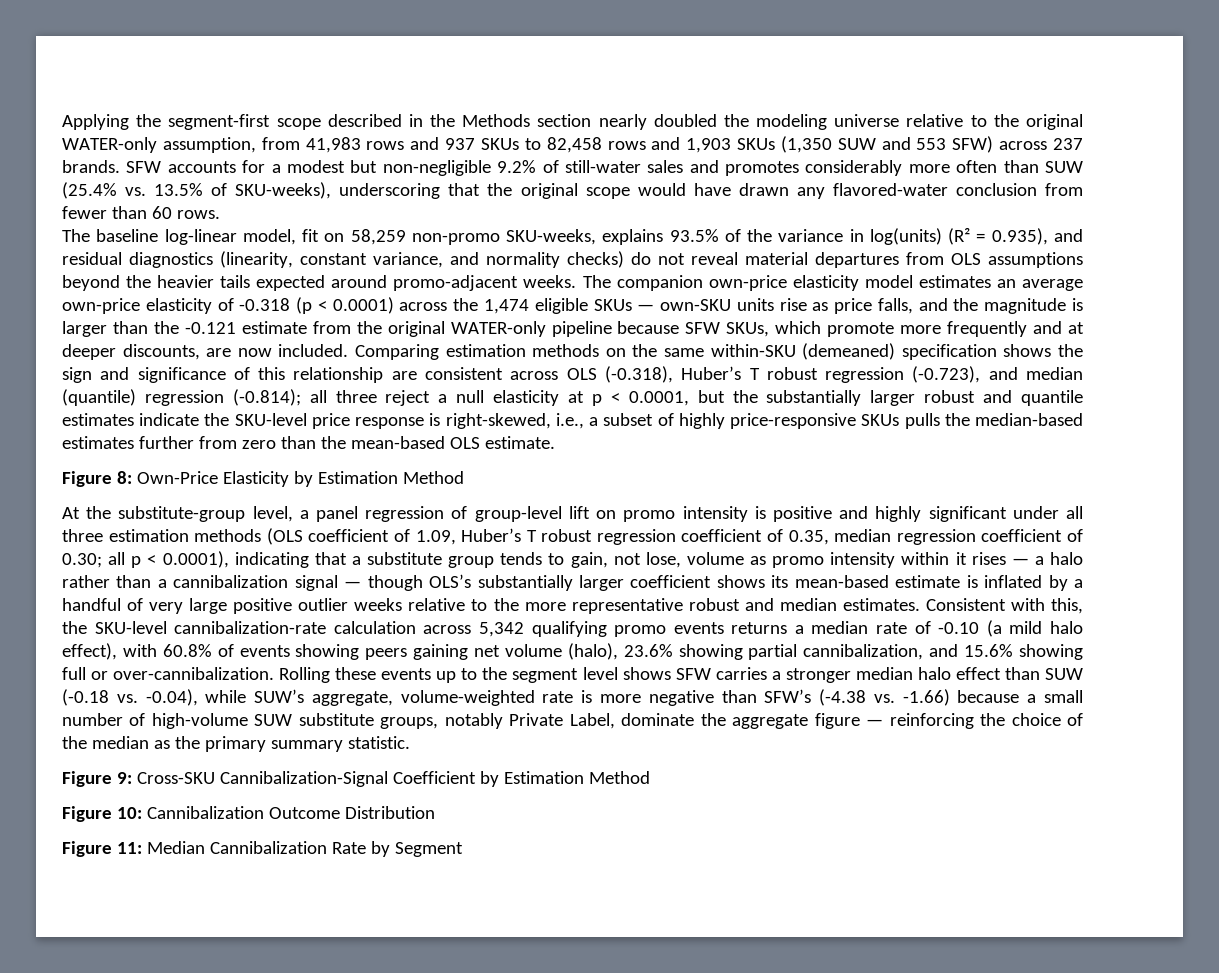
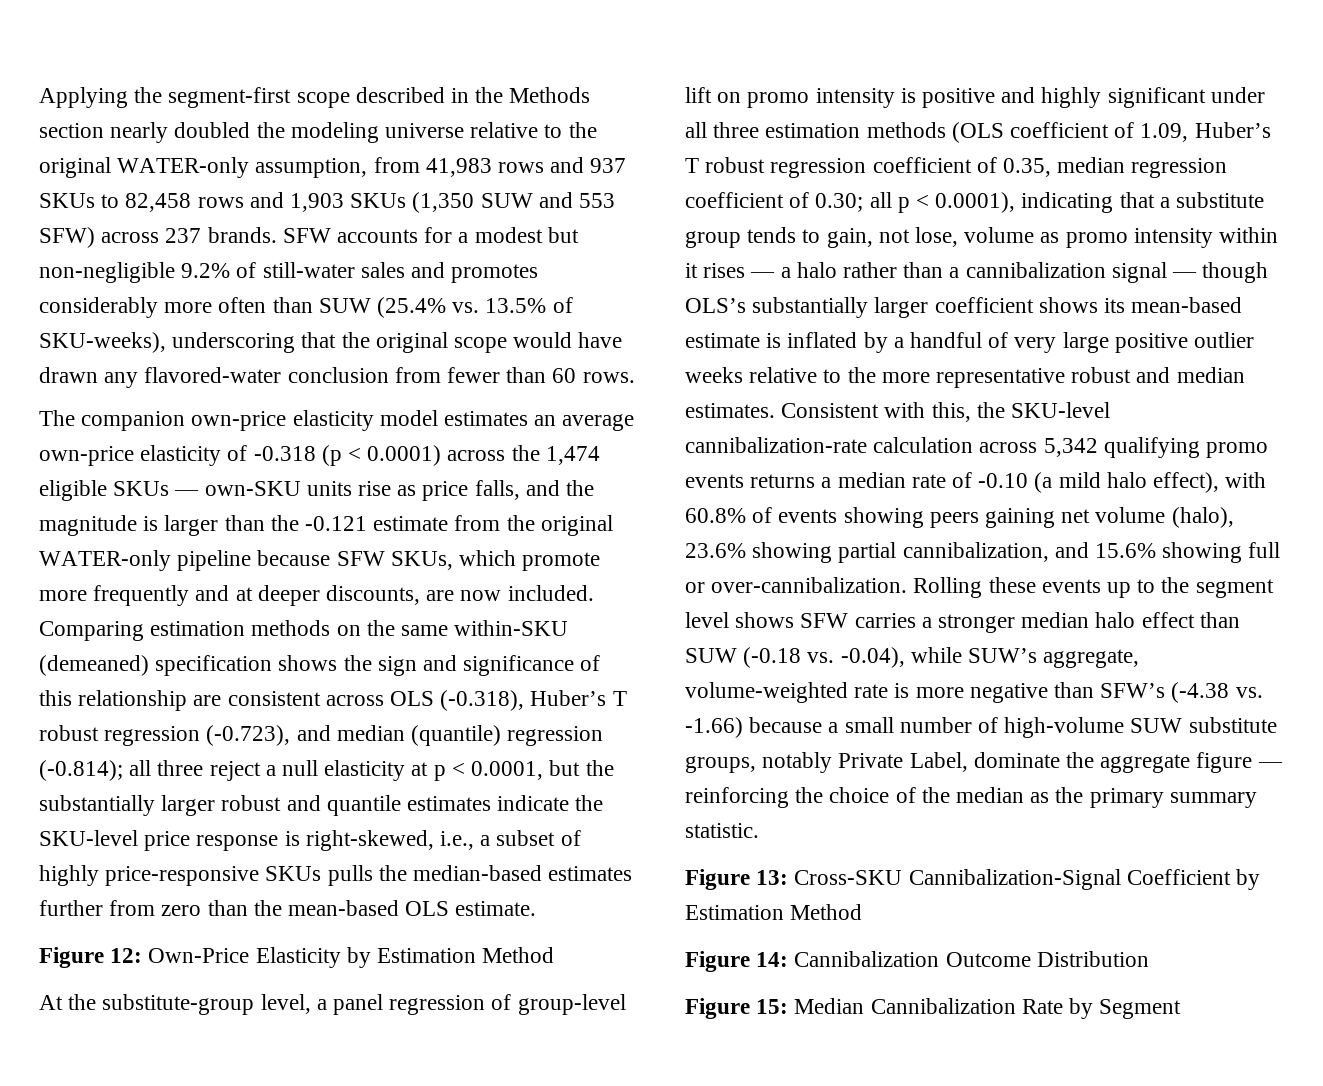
[96,227,1084,245] [62,251,1083,268] [62,275,611,291] baseline log-linear model, fit on 58,259 non-promo SKU-weeks, explains 93.5% of the variance in log(units) (R² = 0.935), and residual diagnostics (linearity, constant variance, and normality checks) do not reveal material departures from OLS assumptions beyond the heavier tails expected around promo-adjacent weeks. The -> (75, 418) none
[116,471,132,484] 8: -> [110,948,143,963] 12:
[116,772,132,784] 9: -> [756,870,789,885] 13:
[116,807,142,819] 10: -> [756,952,789,967] 14:
[116,842,142,854] 11: -> [756,999,789,1014] 15:

